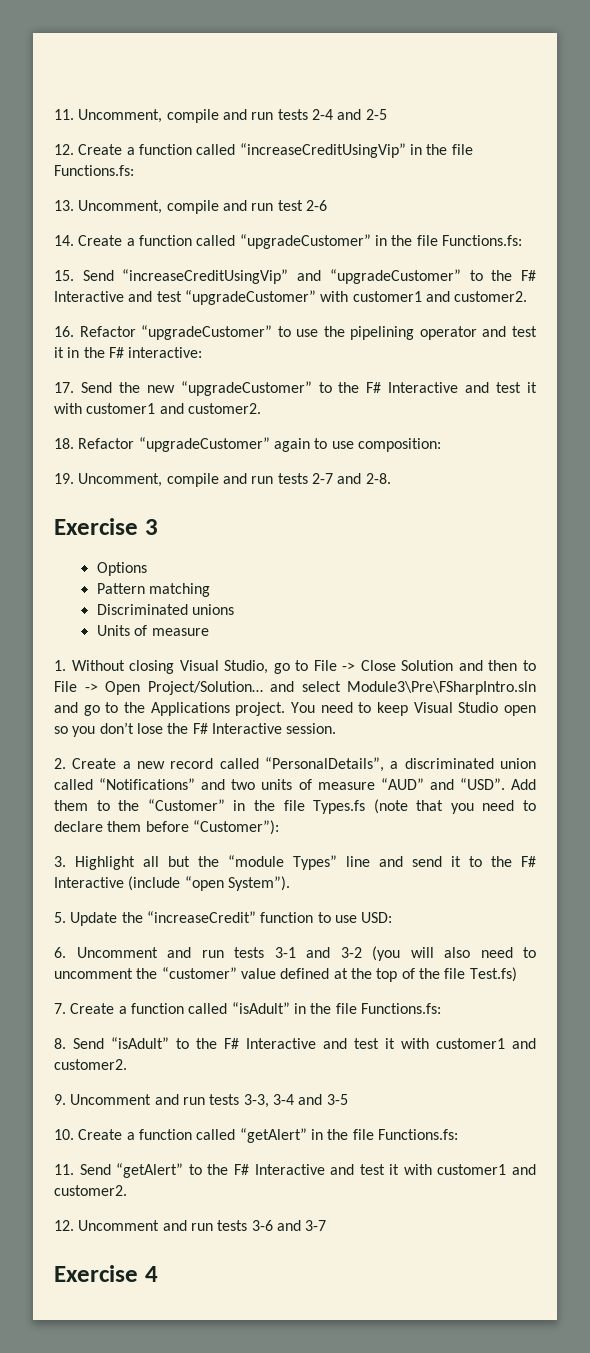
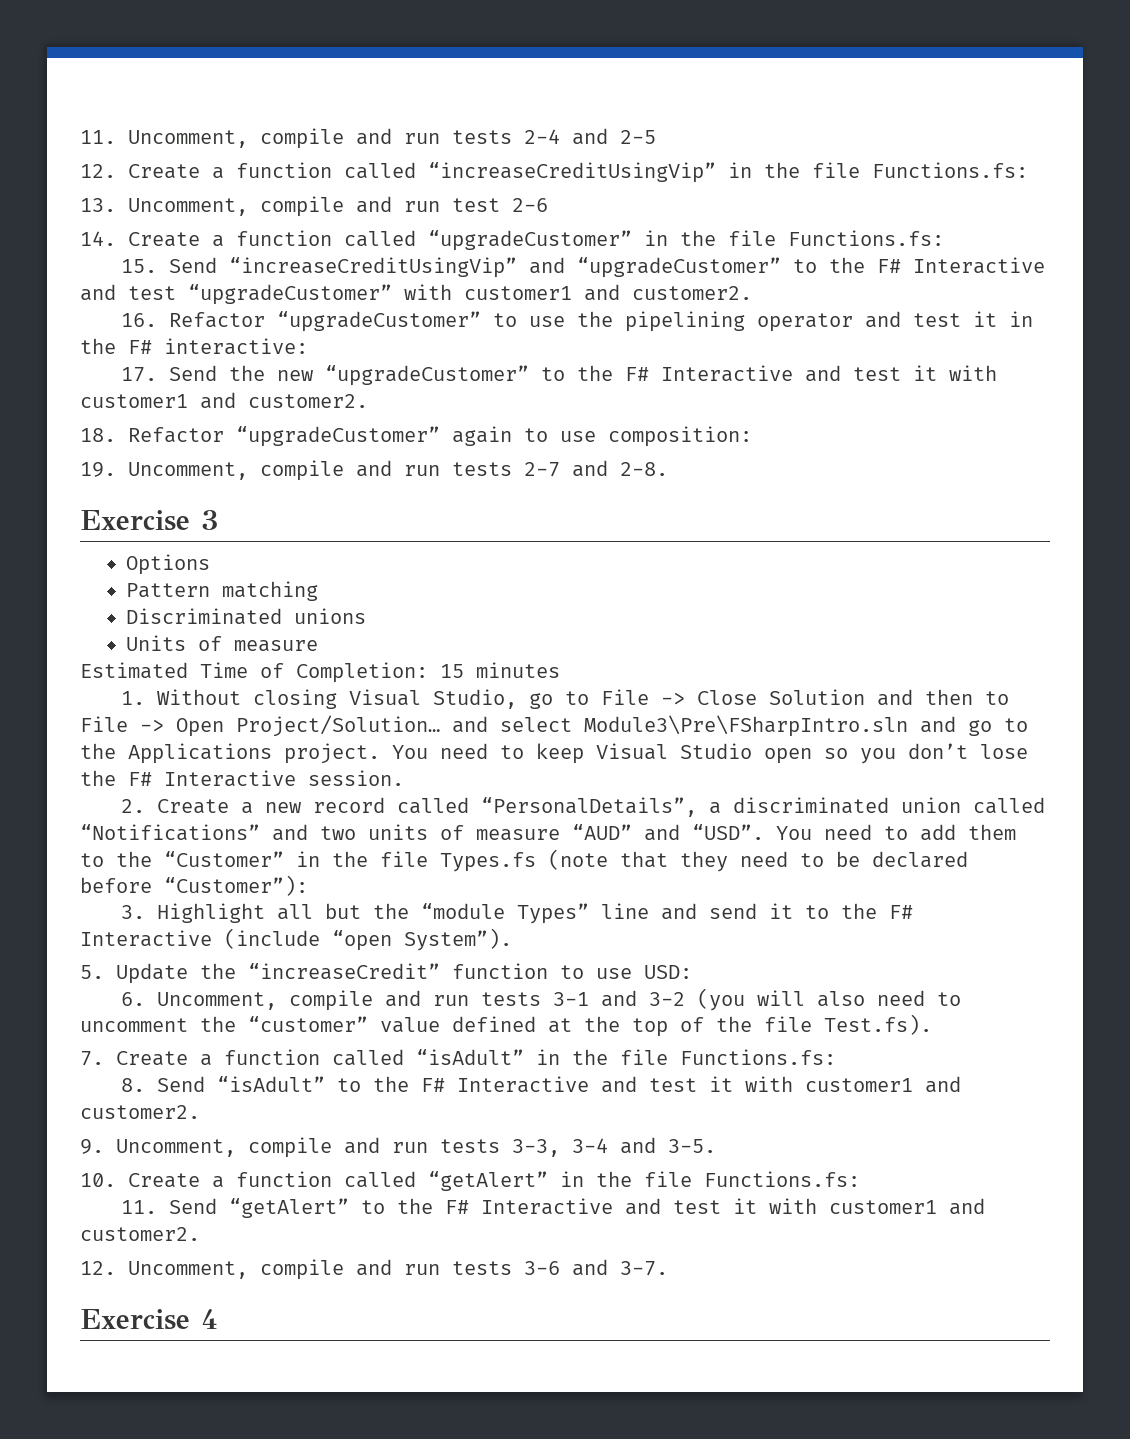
(209, 632) none -> [80,662,560,683] // Estimated Time of Completion: 15 minutes
[511,779,537,790] Add -> [776,824,956,841] You need to add
[450,800,536,814] [54,821,142,832] you need to declare them -> [680,851,968,872] they need to be declared
[76,947,158,958] Uncomment -> [157,990,374,1011] Uncomment, compile
[469,967,517,982] Test.fs) -> [824,1014,932,1035] Test.fs).
[70,1094,152,1105] Uncomment -> [116,1137,332,1158] Uncomment, compile
[326,1094,348,1105] 3-5 -> [668,1139,716,1153] 3-5.
[78,1220,160,1231] Uncomment -> [128,1259,344,1280] Uncomment, compile
[305,1220,327,1231] 3-7 -> [620,1261,668,1276] 3-7.

